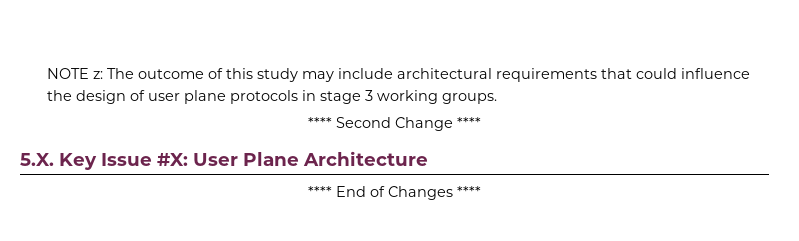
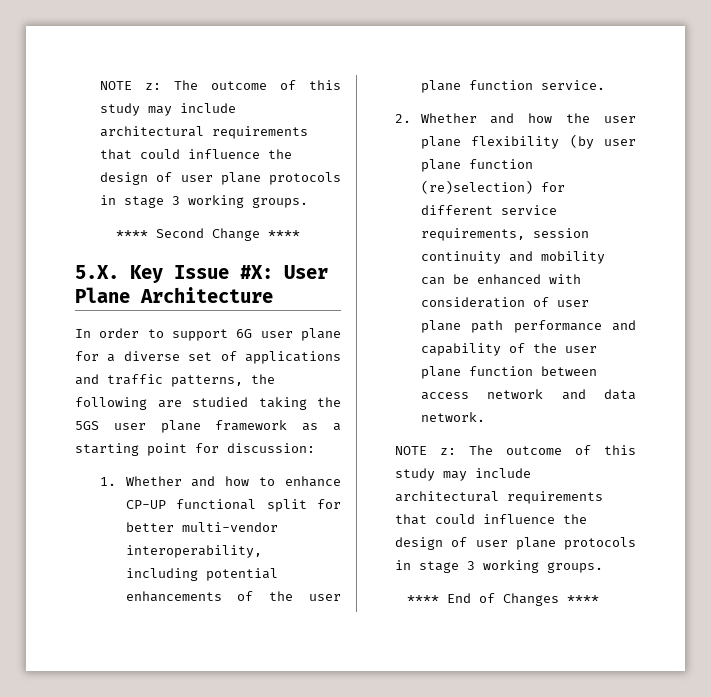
(428, 158) none -> [75,328,341,341] [75,351,341,364] [75,374,275,387] [75,397,341,410] [75,420,341,433] [75,443,315,456] [100,476,341,487] [125,499,341,512] [125,522,278,532] [125,545,262,558] [125,568,278,581] [125,591,341,602] [420,80,605,93] [395,113,636,124] [420,134,636,149] [420,159,533,172] [420,180,565,194] [420,205,557,215] [420,228,589,241] [420,251,605,264] [420,274,581,285] [420,297,589,308] [420,320,636,333] [420,343,597,356] [420,366,597,379] [420,389,636,400] [420,412,485,422] [395,445,636,455] [395,468,532,481] [395,491,604,504] [395,514,588,525] [395,537,636,550] [395,560,604,573] // In order to support 6G user plane for a diverse set of applications and traffic patterns, the following are studied taking the 5GS user plane framework as a starting point for discussion: // 1. Whether and how to enhance CP-UP functional split for better multi-vendor interoperability, including potential enhancements of the user plane function service. // 2. Whether and how the user plane flexibility (by user plane function (re)selection) for different service requirements, session continuity and mobility can be enhanced with consideration of user plane path performance and capability of the user plane function between access network and data network. // NOTE z: The outcome of this study may include architectural requirements that could influence the design of user plane protocols in stage 3 working groups.

